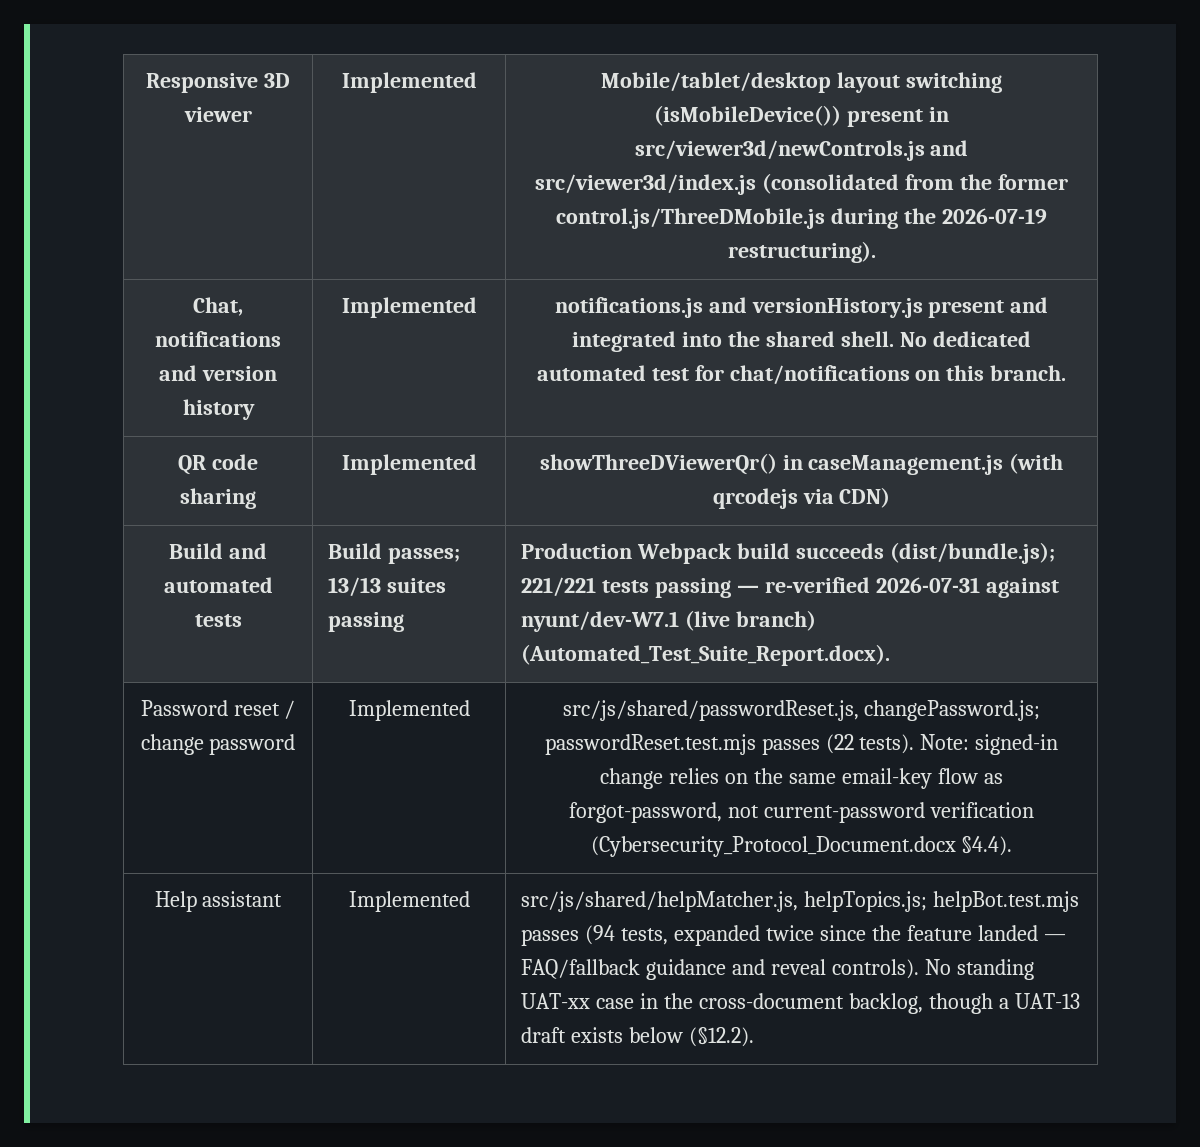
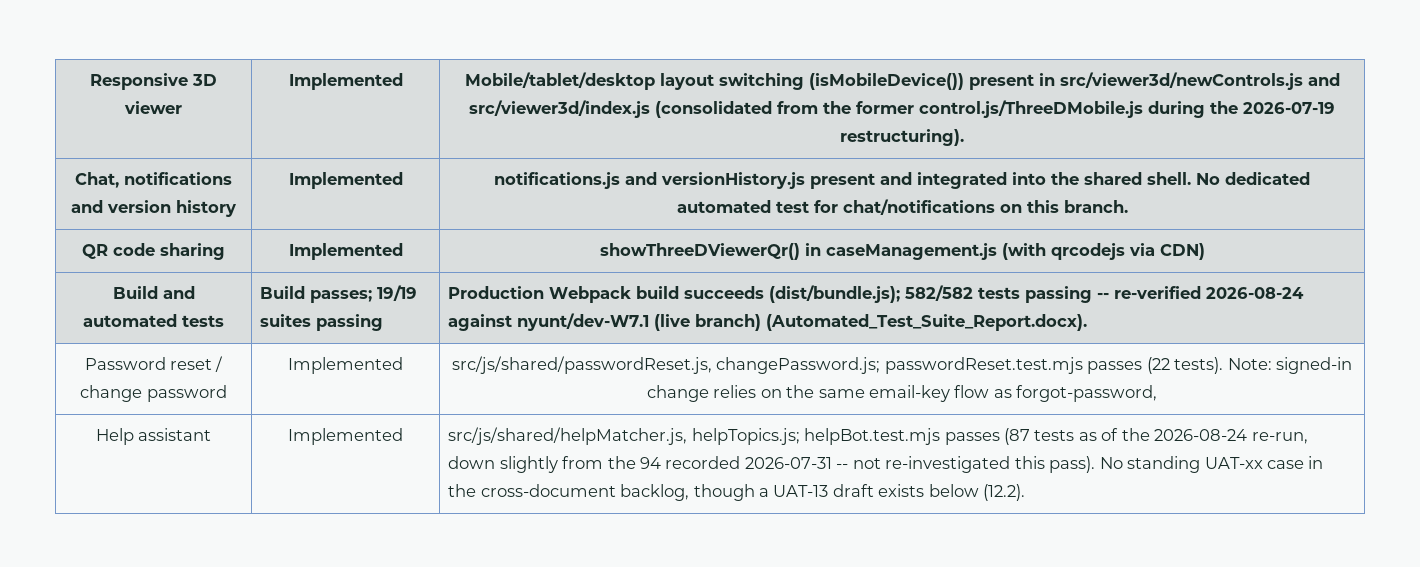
[328,577,382,597] 13/13 -> [377,285,418,301] 19/19
[521,577,597,597] 221/221 -> [905,285,974,301] 582/582
[737,577,981,593] — re-verified 2026-07-31 -> [1097,286,1305,299] -- re-verified 2026-08-24
[728,802,1034,823] [590,836,1013,857] not current-password verification (Cybersecurity_Protocol_Document.docx §4.4). -> (1158, 393) none
[585,925,1066,946] [521,959,920,980] (94 tests, expanded twice since the feature landed — FAQ/fallback guidance and reveal controls). -> [1003,428,1308,445] [448,456,1096,473] (87 tests as of the 2026-08-24 re-run, down slightly from the 94 recorded 2026-07-31 -- not re-investigated this pass).
[689,1027,755,1047] (§12.2). -> [983,484,1026,501] (12.2).

